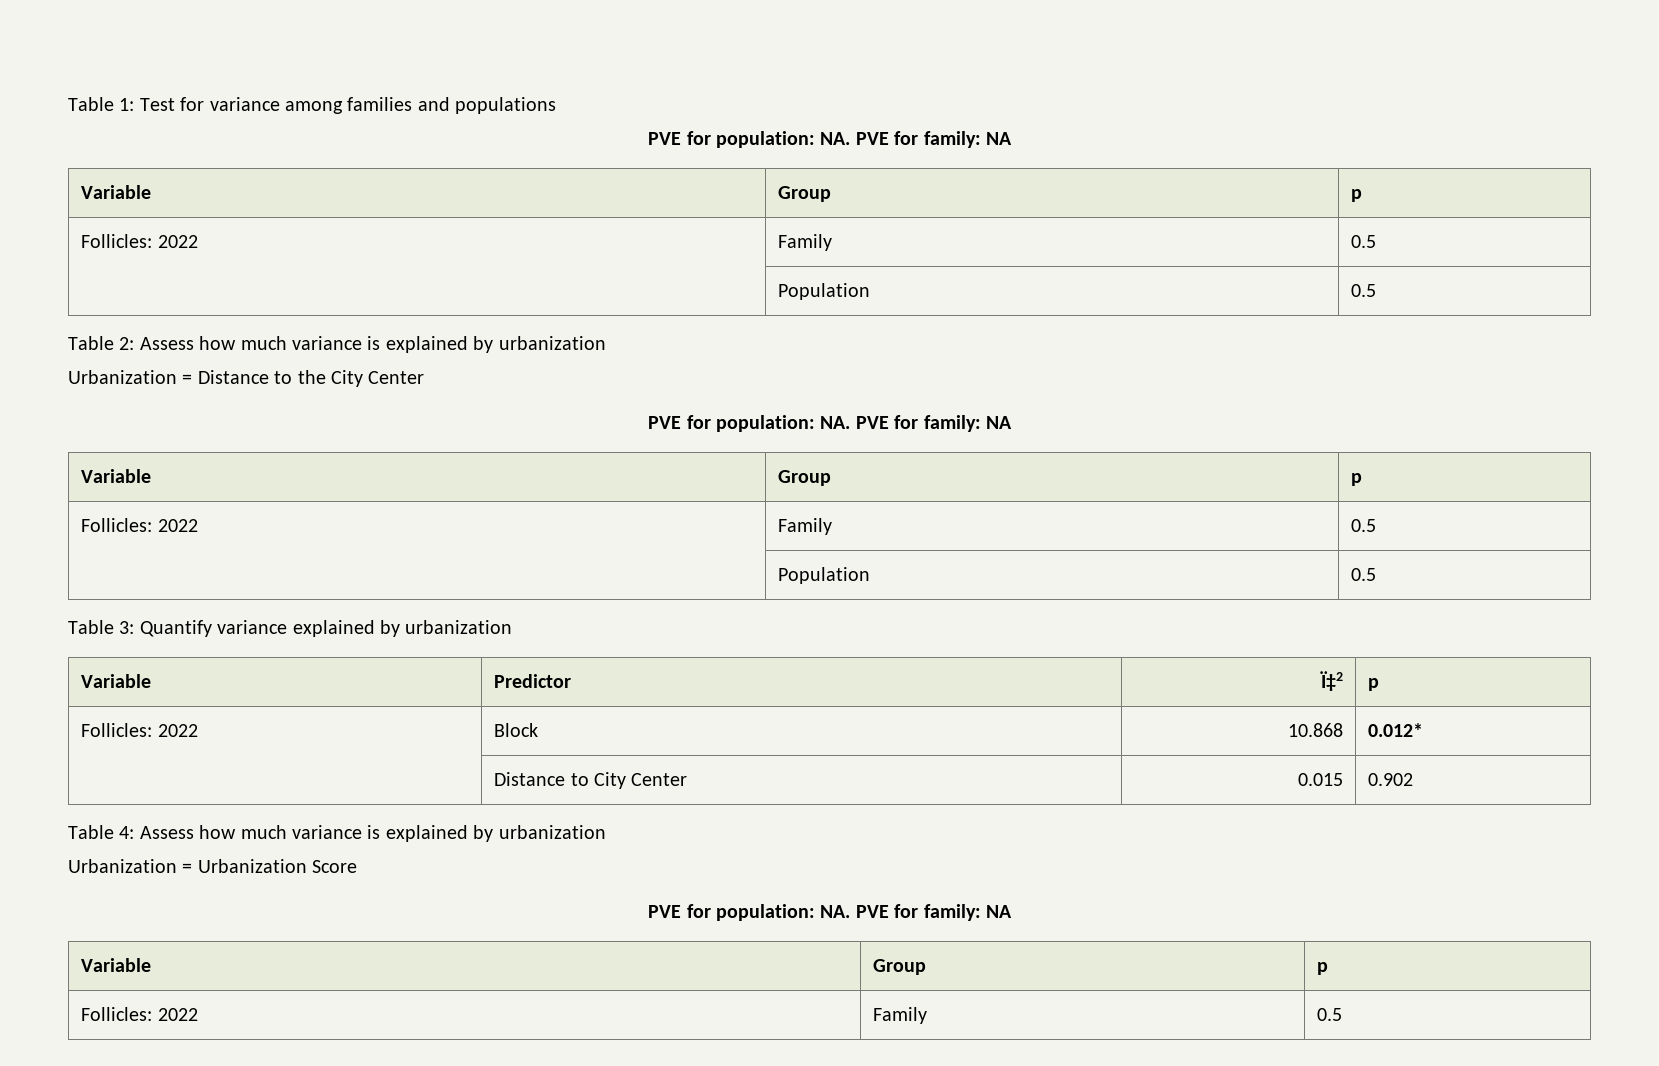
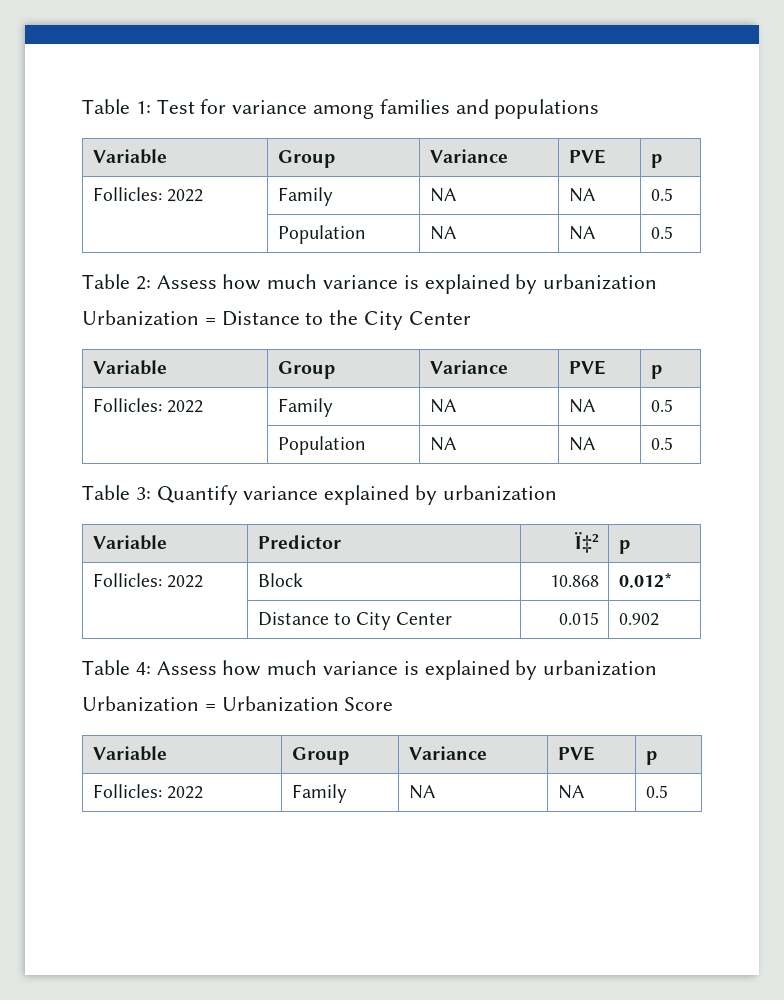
[648,131,1012,148] [81,185,152,199] [778,186,832,202] [1351,189,1363,202] [81,234,198,248] [778,234,833,251] [1351,235,1377,248] [778,283,871,300] // PVE for population: NA. PVE for family: NA // Variable | Group | p // Follicles: 2022 | Family | 0.5 // | Population -> [92,149,167,164] [277,150,335,168] [429,149,508,163] [568,149,606,164] [650,154,662,168] [92,187,203,202] [277,187,333,206] [429,188,456,202] [568,188,595,202] [650,188,673,201] [277,225,366,244] [429,226,456,240] [568,226,595,240] // Variable | Group | Variance | PVE | p // Follicles: 2022 | Family | NA | NA | 0.5 // | Population | NA | NA
[648,415,1012,432] [81,469,152,483] [778,470,832,486] [1351,473,1363,486] [81,518,198,532] [778,518,833,535] [1351,519,1377,532] [778,567,871,584] // PVE for population: NA. PVE for family: NA // Variable | Group | p // Follicles: 2022 | Family | 0.5 // | Population -> [92,360,167,375] [277,361,335,379] [429,360,508,374] [568,360,606,375] [650,365,662,379] [92,398,203,413] [277,398,333,417] [429,399,456,413] [568,399,595,413] [650,399,673,412] [277,436,366,455] [429,437,456,451] [568,437,595,451] // Variable | Group | Variance | PVE | p // Follicles: 2022 | Family | NA | NA | 0.5 // | Population | NA | NA
[648,904,1012,921] [81,958,152,972] [873,959,927,975] [1317,962,1329,975] [81,1007,198,1021] [873,1007,928,1024] // PVE for population: NA. PVE for family: NA // Variable | Group | p // Follicles: 2022 | Family -> [92,746,167,761] [291,747,349,765] [408,746,487,760] [557,746,595,761] [645,751,657,765] [92,784,203,799] [291,784,347,803] [408,785,435,799] [557,785,584,799] // Variable | Group | Variance | PVE | p // Follicles: 2022 | Family | NA | NA

